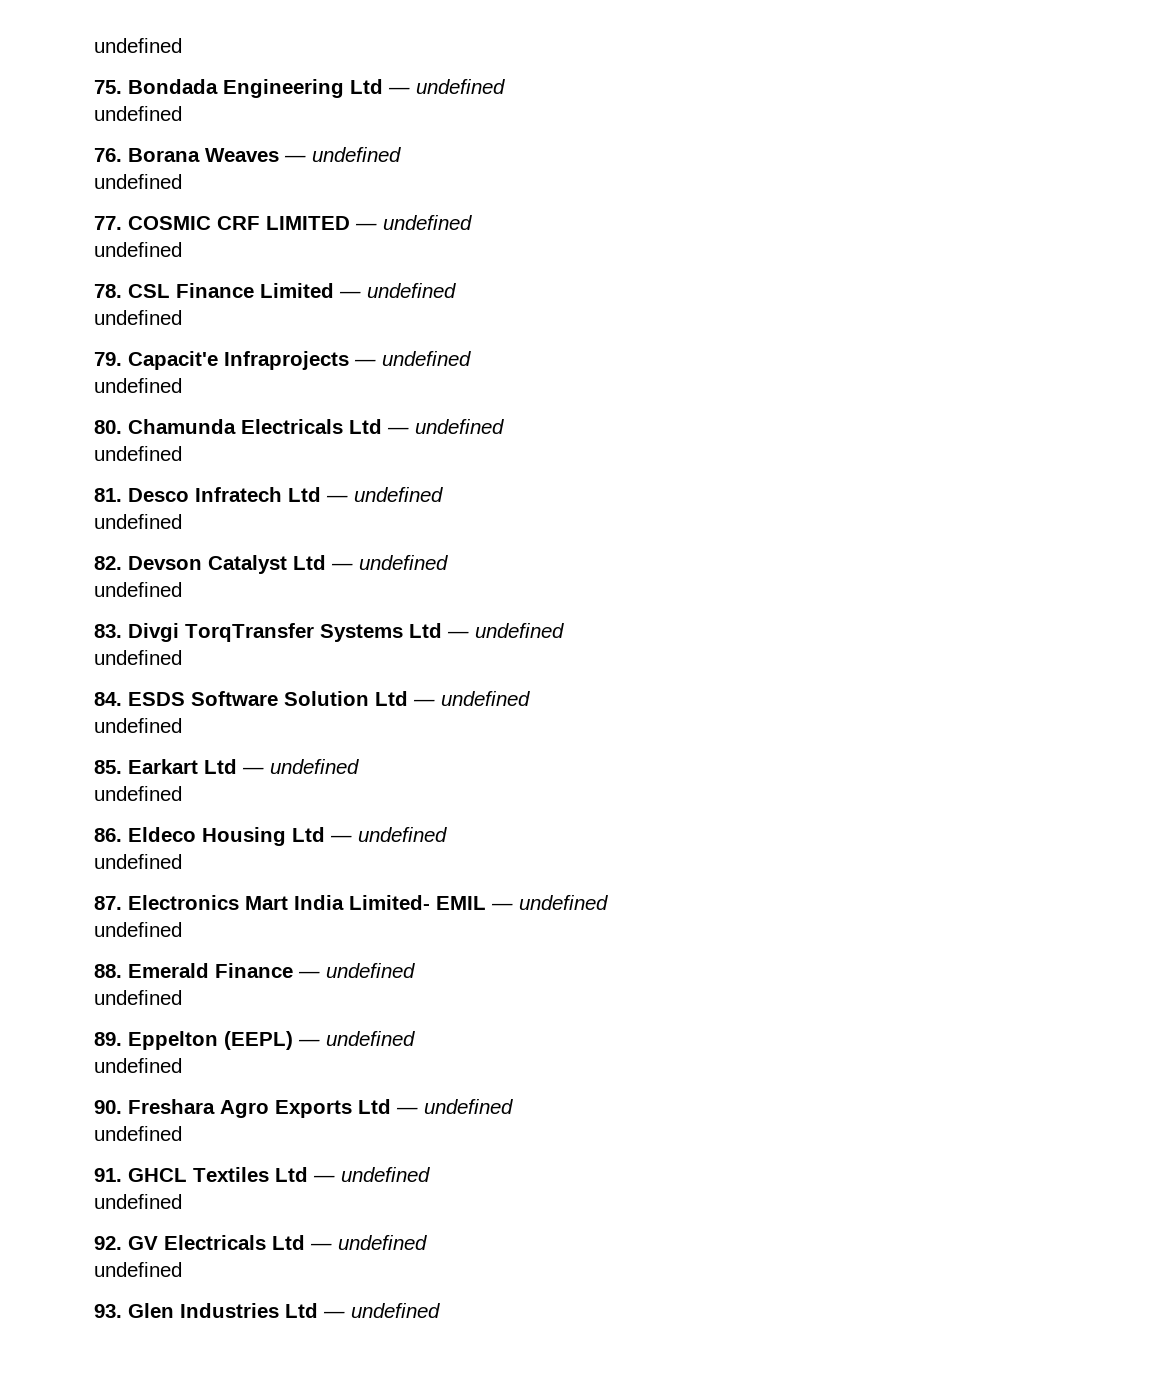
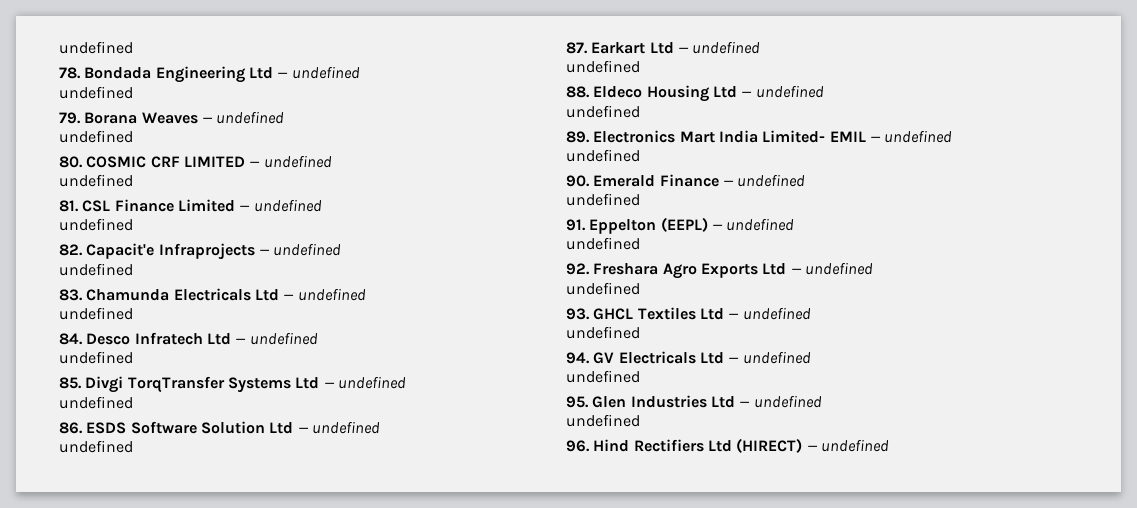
[94,38,182,53] [94,80,122,94] undefined // 75. -> [59,41,133,54] [59,67,81,79] undefined // 78.
[94,148,122,162] 76. -> [59,112,81,124] 79.
[94,216,122,230] 77. -> [59,156,83,168] 80.
[94,284,122,298] 78. -> [59,200,79,212] 81.
[94,352,122,366] 79. -> [59,244,83,256] 82.
[94,420,122,434] 80. -> [59,289,83,301] 83.
[94,488,122,502] 81. -> [59,333,83,345] 84.
[94,555,448,574] [94,582,182,597] [94,624,122,638] 82. Devson Catalyst Ltd — undefined // undefined // 83. -> [59,377,82,389] 85.
[94,692,122,706] 84. -> [59,422,83,434] 86.
[94,760,122,774] 85. -> [566,42,588,54] 87.
[94,828,122,842] 86. -> [566,86,590,98] 88.
[94,896,122,910] 87. -> [566,131,590,143] 89.
[94,964,122,978] 88. -> [566,175,590,187] 90.
[94,1032,122,1046] 89. -> [566,219,586,231] 91.
[94,1100,122,1114] 90. -> [566,263,590,275] 92.
[94,1168,122,1182] 91. -> [566,308,590,320] 93.
[94,1236,122,1250] 92. -> [566,352,590,364] 94.
[94,1304,122,1318] 93. -> [566,396,589,408] 95.
(440, 1310) none -> [566,414,640,427] [566,438,889,453] // undefined // 96. Hind Rectifiers Ltd (HIRECT) — undefined

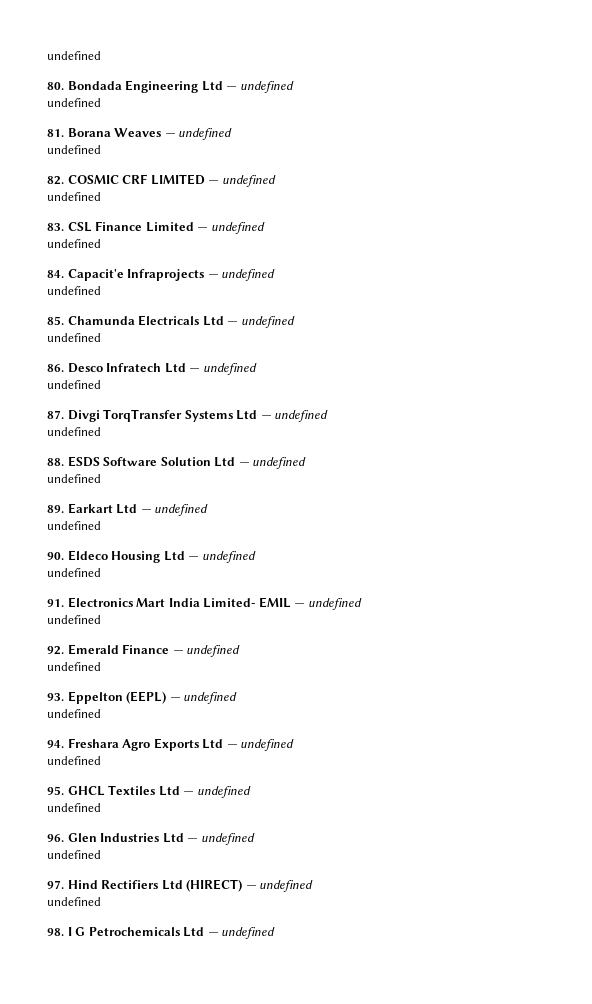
[59,41,133,54] [59,67,81,79] undefined // 78. -> [47,51,101,60] [47,82,64,90] undefined // 80.
[59,112,81,124] 79. -> [47,129,64,137] 81.
[59,156,83,168] 80. -> [47,176,64,185] 82.
[59,200,79,212] 81. -> [47,223,64,231] 83.
[59,244,83,256] 82. -> [47,270,64,278] 84.
[59,289,83,301] 83. -> [47,316,64,325] 85.
[59,333,83,345] 84. -> [47,364,64,372] 86.
[59,377,82,389] 85. -> [47,410,64,419] 87.
[59,422,83,434] 86. -> [47,458,64,466] 88.
[566,42,588,54] 87. -> [47,505,64,513] 89.
[566,86,590,98] 88. -> [47,552,64,560] 90.
[566,131,590,143] 89. -> [47,599,64,607] 91.
[566,175,590,187] 90. -> [47,646,64,655] 92.
[566,219,586,231] 91. -> [47,693,64,701] 93.
[566,263,590,275] 92. -> [47,740,64,748] 94.
[566,308,590,320] 93. -> [47,786,64,795] 95.
[566,351,811,364] [566,370,640,383] [566,396,589,408] 94. GV Electricals Ltd — undefined // undefined // 95. -> [47,834,64,842] 96.
[566,440,590,452] 96. -> [47,880,64,889] 97.
(889, 445) none -> [47,897,101,906] [47,927,276,939] // undefined // 98. I G Petrochemicals Ltd — undefined

